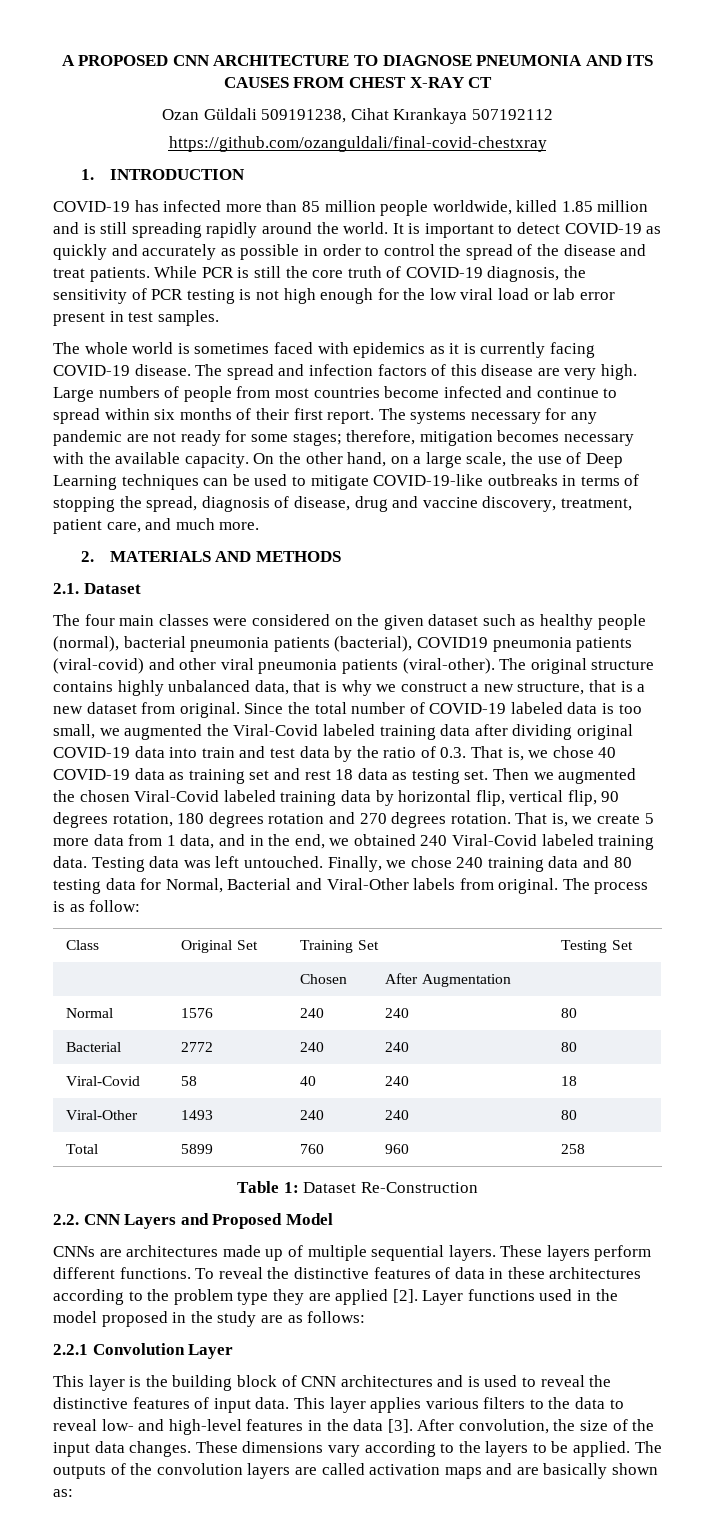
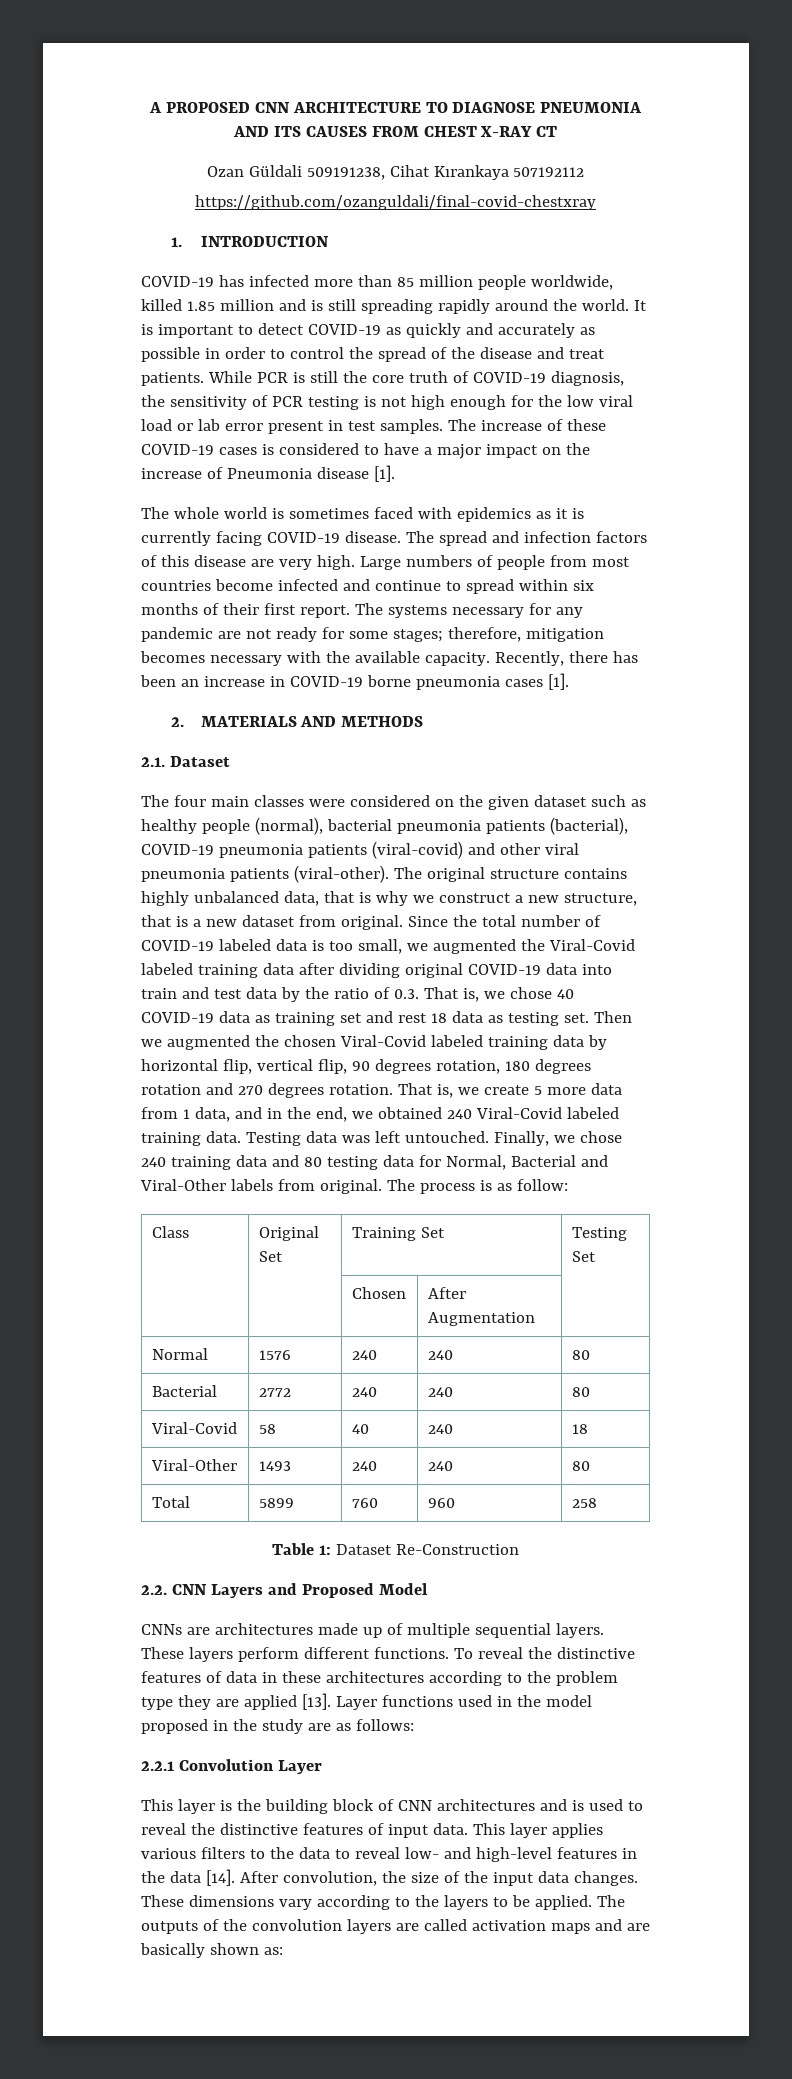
(219, 318) none -> [447,419,606,431] [141,443,590,459] [141,465,395,482] The increase of these COVID-19 cases is considered to have a major impact on the increase of Pneumonia disease [1].
[253,452,623,468] [53,474,640,490] [53,496,632,512] [53,518,260,534] On the other hand, on a large scale, the use of Deep Learning techniques can be used to mitigate COVID-19-like outbreaks in terms of stopping the spread, diagnosis of disease, drug and vaccine discovery, treatment, patient care, and much more. -> [494,651,638,666] [140,673,569,690] Recently, there has been an increase in COVID-19 borne pneumonia cases [1].
[416,637,488,648] COVID19 -> [141,844,214,855] COVID-19
[392,1289,418,1303] [2]. -> [301,1693,331,1710] [13].
[387,1419,413,1433] [3]. -> [205,1869,235,1886] [14].

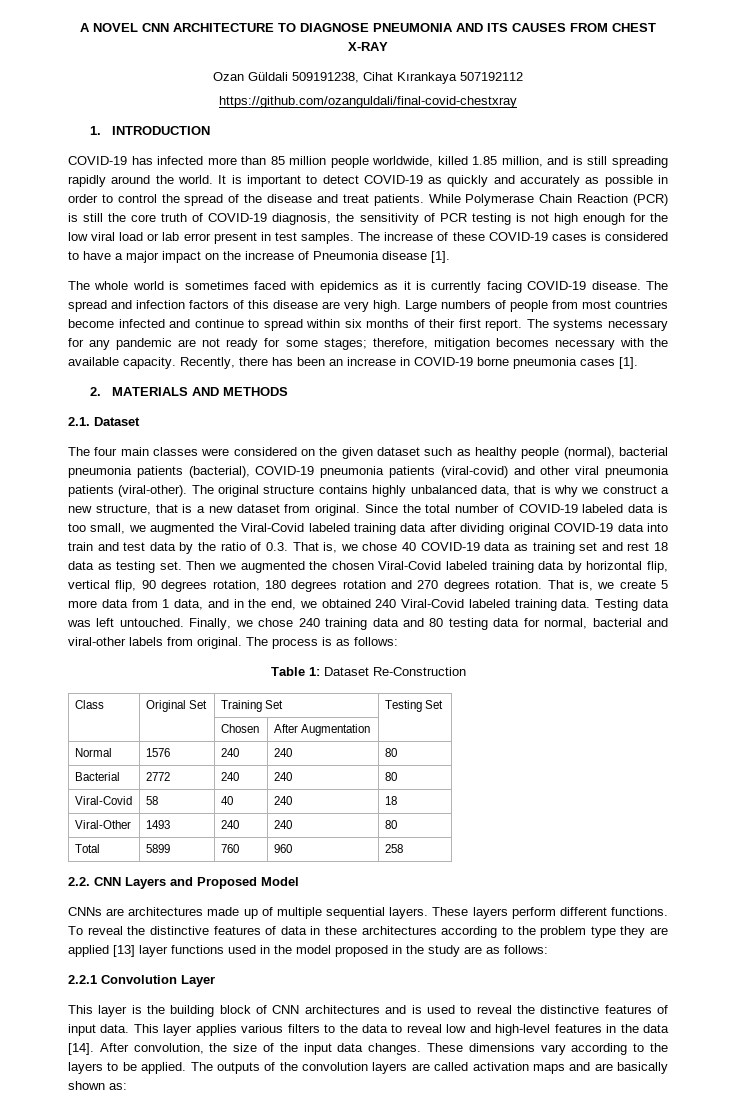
[165,102,250,113] PROPOSED -> [93,23,138,32] NOVEL
[536,126,558,137] CT -> (388, 46) none
[219,299,274,311] million -> [501,156,543,167] million,
[256,372,288,383] PCR -> [465,194,669,206] Polymerase Chain Reaction (PCR)
[445,1155,608,1170] [140,1179,226,1191] Normal, Bacterial and Viral-Other -> [544,618,668,629] [68,637,126,646] normal, bacterial and viral-other
[516,1179,568,1191] follow: -> [354,637,398,646] [270,667,466,676] follows: // Table 1: Dataset Re-Construction
[272,1543,519,1555] // Table 1: Dataset Re-Construction -> (403, 848) none
[301,1693,377,1710] [13]. Layer -> [113,945,168,957] [13] layer
[404,1847,439,1859] low- -> [446,1024,467,1033] low

